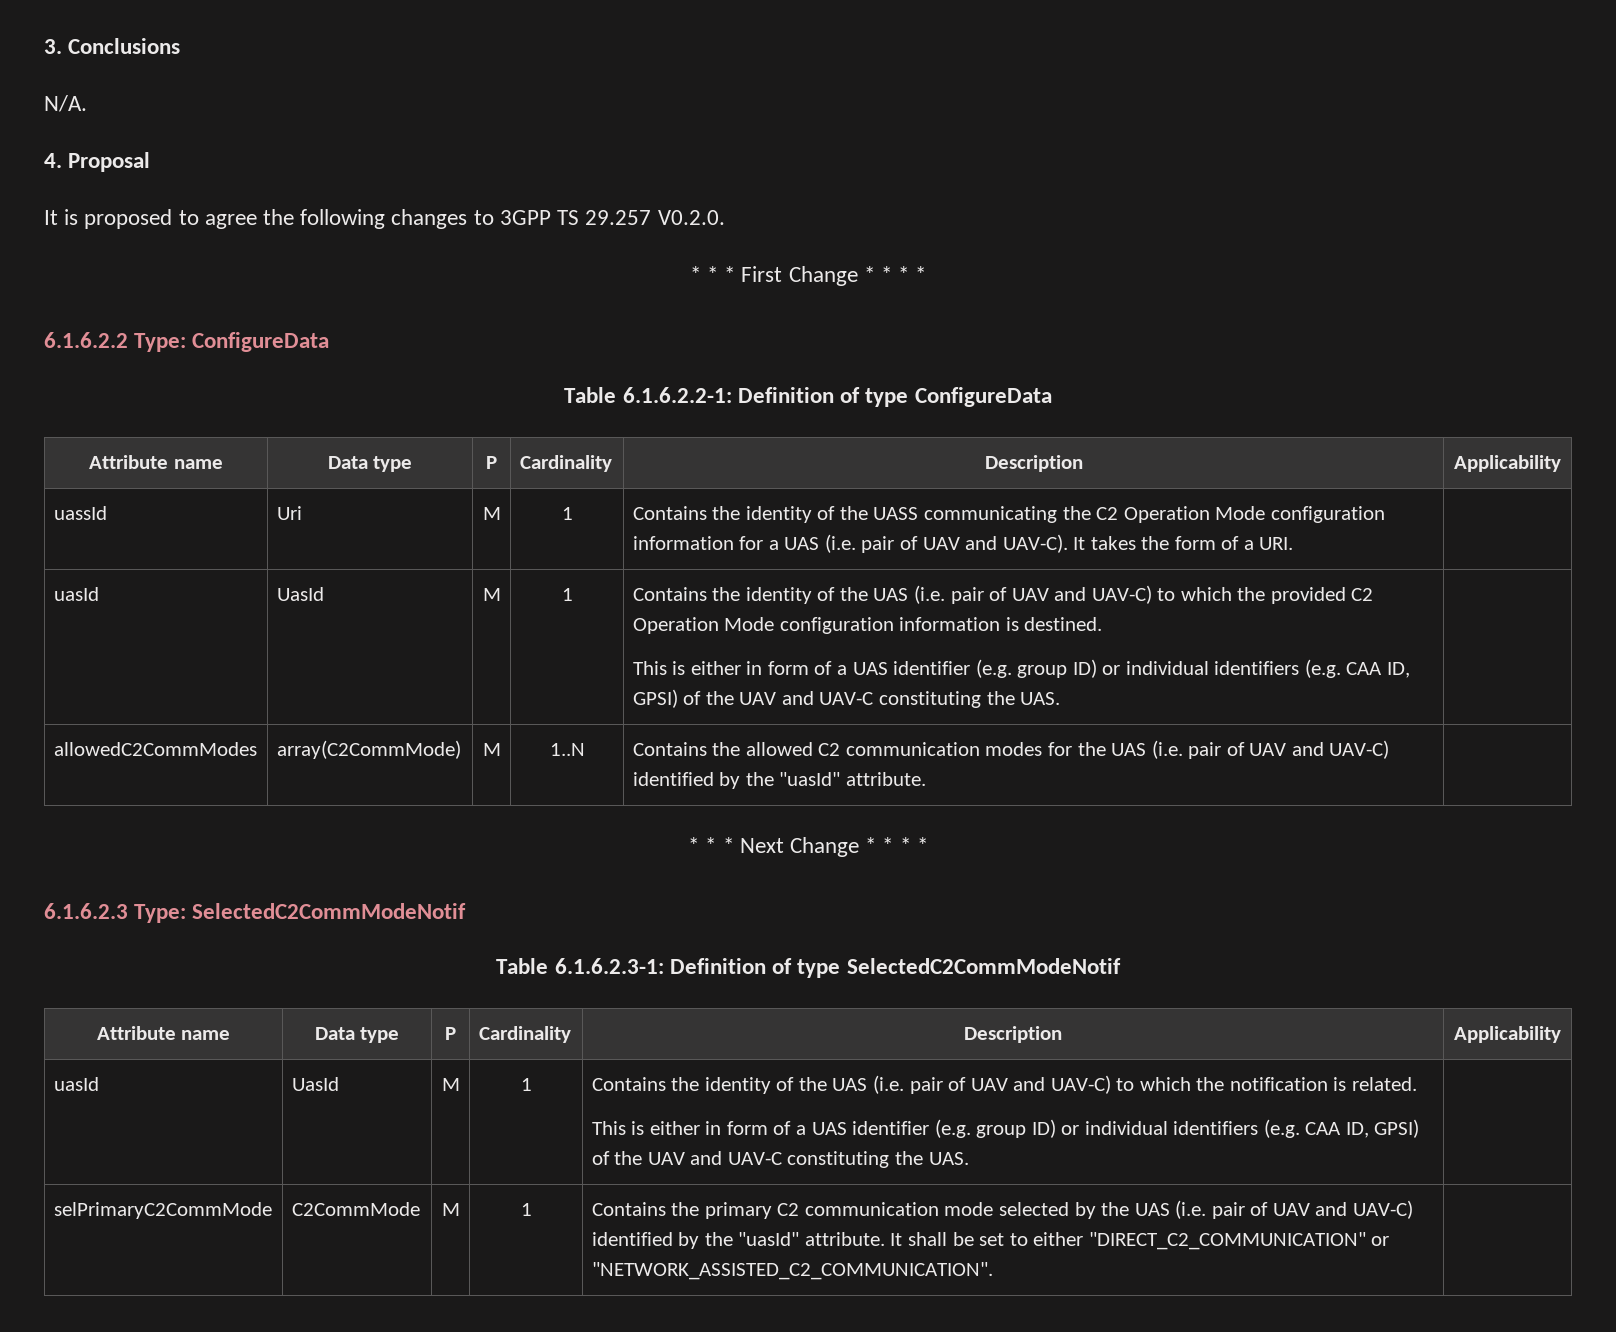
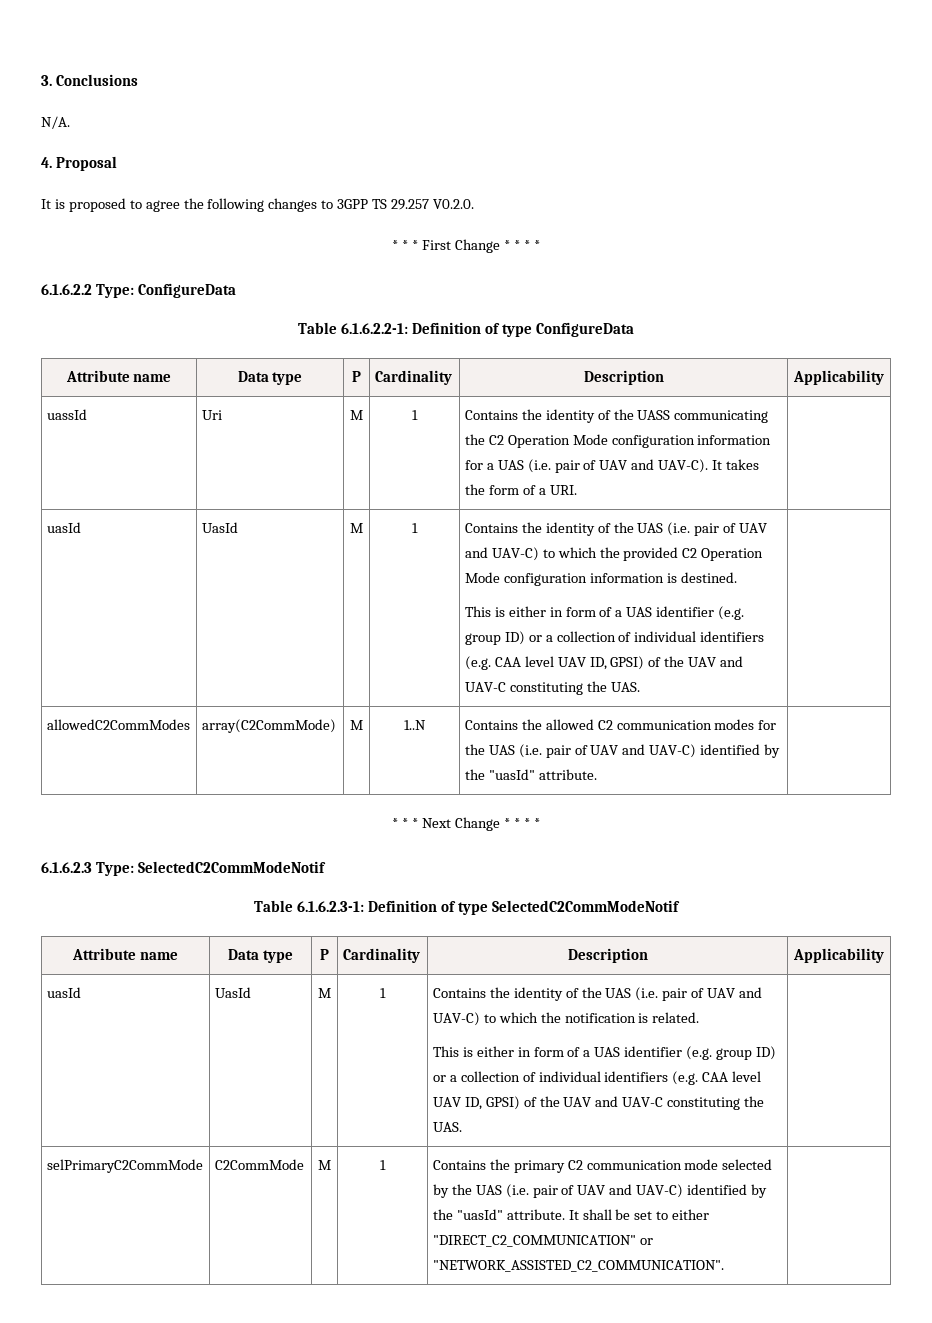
[1125,659,1383,678] individual identifiers (e.g. CAA -> [545,631,765,642] [464,656,586,670] a collection of individual identifiers (e.g. CAA level UAV
[1084,1119,1342,1138] individual identifiers (e.g. CAA -> [449,1071,762,1085] [432,1097,461,1107] a collection of individual identifiers (e.g. CAA level UAV

